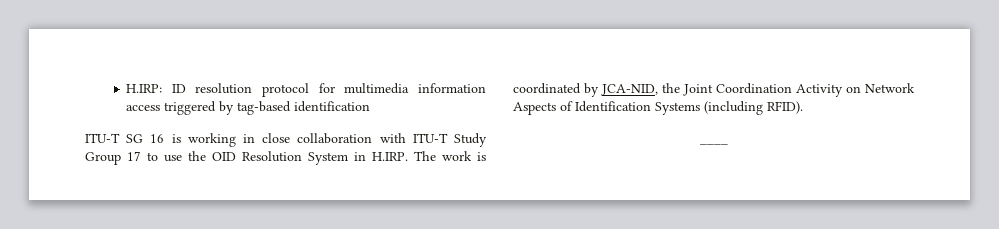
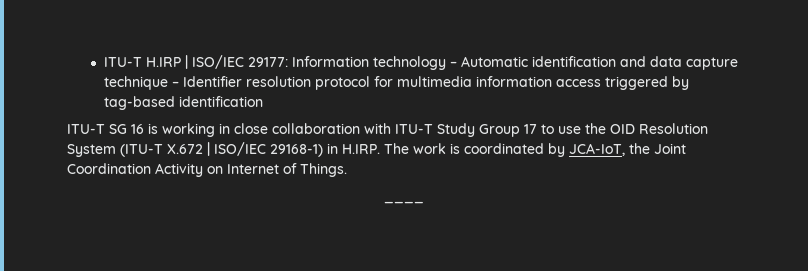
[126,84,186,93] H.IRP: ID -> [103,55,738,70] [103,76,242,90] ITU-T H.IRP | ISO/IEC 29177: Information technology – Automatic identification and data capture technique – Identifier
(348, 158) none -> [120,142,323,157] (ITU-T X.672 | ISO/IEC 29168-1)
[601,84,658,96] JCA-NID, -> [569,143,625,156] JCA-IoT,
[865,83,915,93] [513,101,803,115] Network Aspects of Identification Systems (including RFID). -> [227,163,347,177] Internet of Things.

